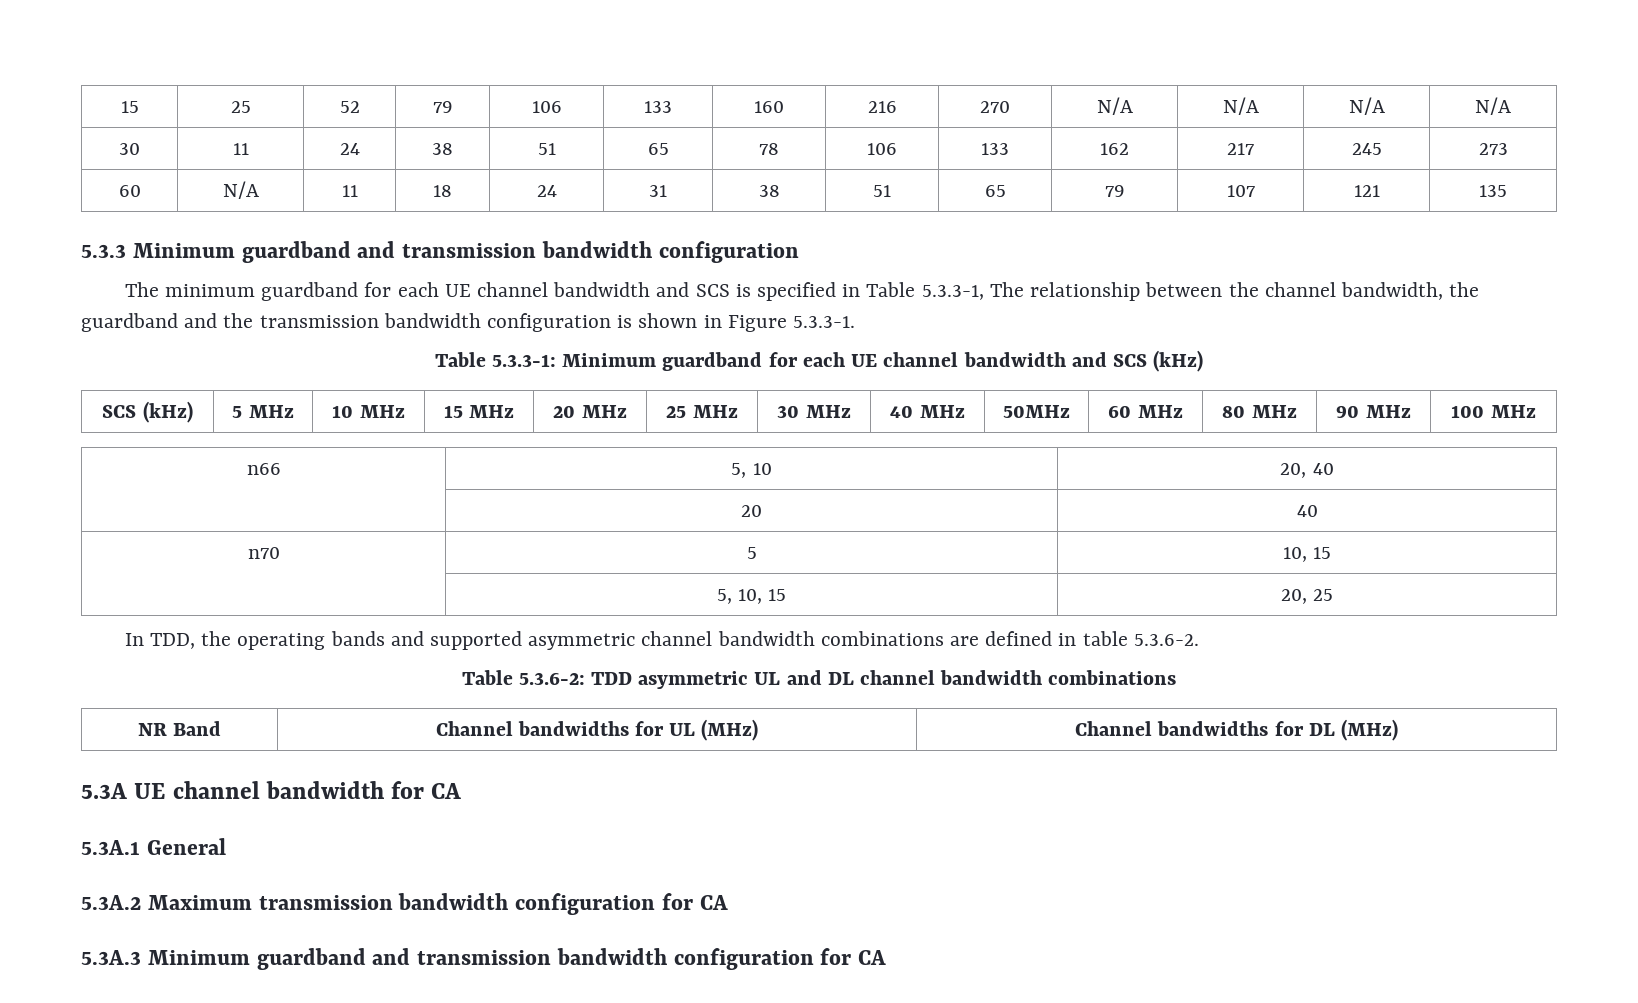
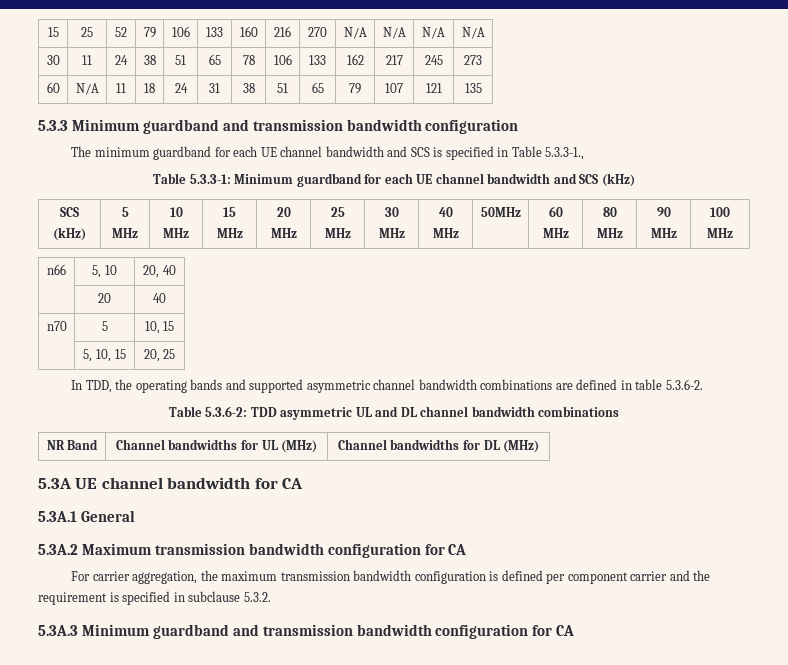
[921,282,1480,301] [81,313,856,332] 5.3.3-1, The relationship between the channel bandwidth, the guardband and the transmission bandwidth configuration is shown in Figure 5.3.3-1. -> [545,147,585,160] 5.3.3-1.,
(728, 902) none -> [71,570,711,584] [38,591,271,605] // For carrier aggregation, the maximum transmission bandwidth configuration is defined per component carrier and the requirement is specified in subclause 5.3.2.

